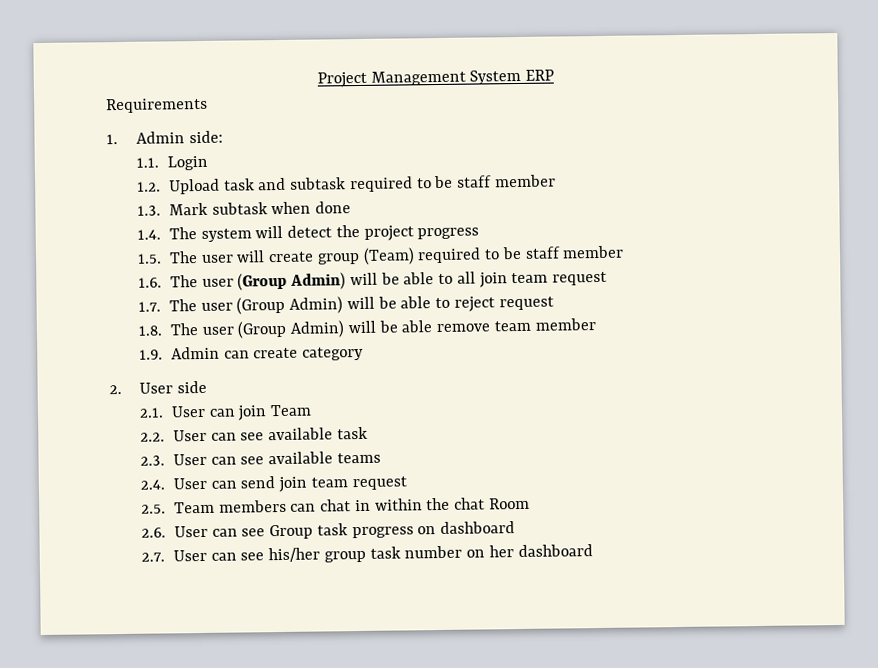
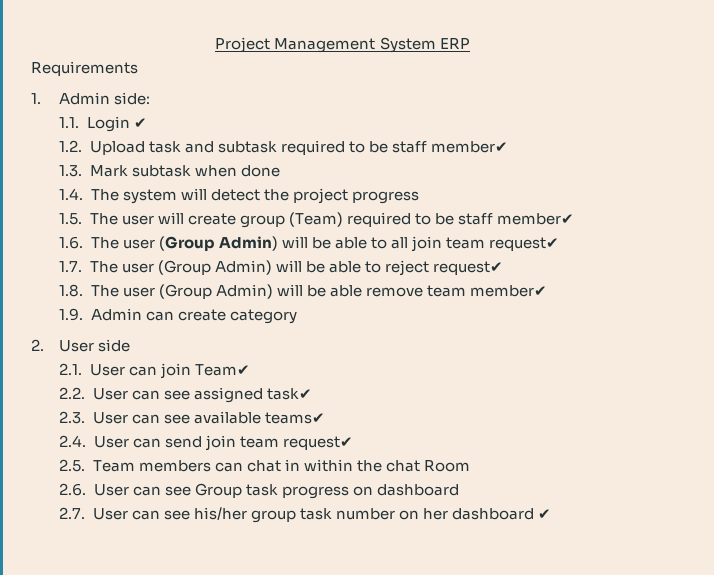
(208, 163) none -> [134,118,148,128] ✔
[494,174,556,188] member -> [430,141,508,153] member✔
[562,245,625,259] member -> [497,213,575,225] member✔
[551,271,607,286] request -> [489,237,560,251] request✔
[498,296,554,311] request -> [433,261,504,275] request✔
[534,318,596,331] member -> [470,285,548,297] member✔
[270,404,313,417] [140,426,368,442] [140,451,381,466] Team // 2.2. User can see available task // 2.3. User can see available teams -> [194,364,250,376] [59,387,312,403] [59,411,325,424] Team✔ // 2.2. User can see assigned task✔ // 2.3. User can see available teams✔
[351,476,407,491] request -> [282,436,353,450] request✔
(593, 551) none -> [538,509,552,519] ✔

